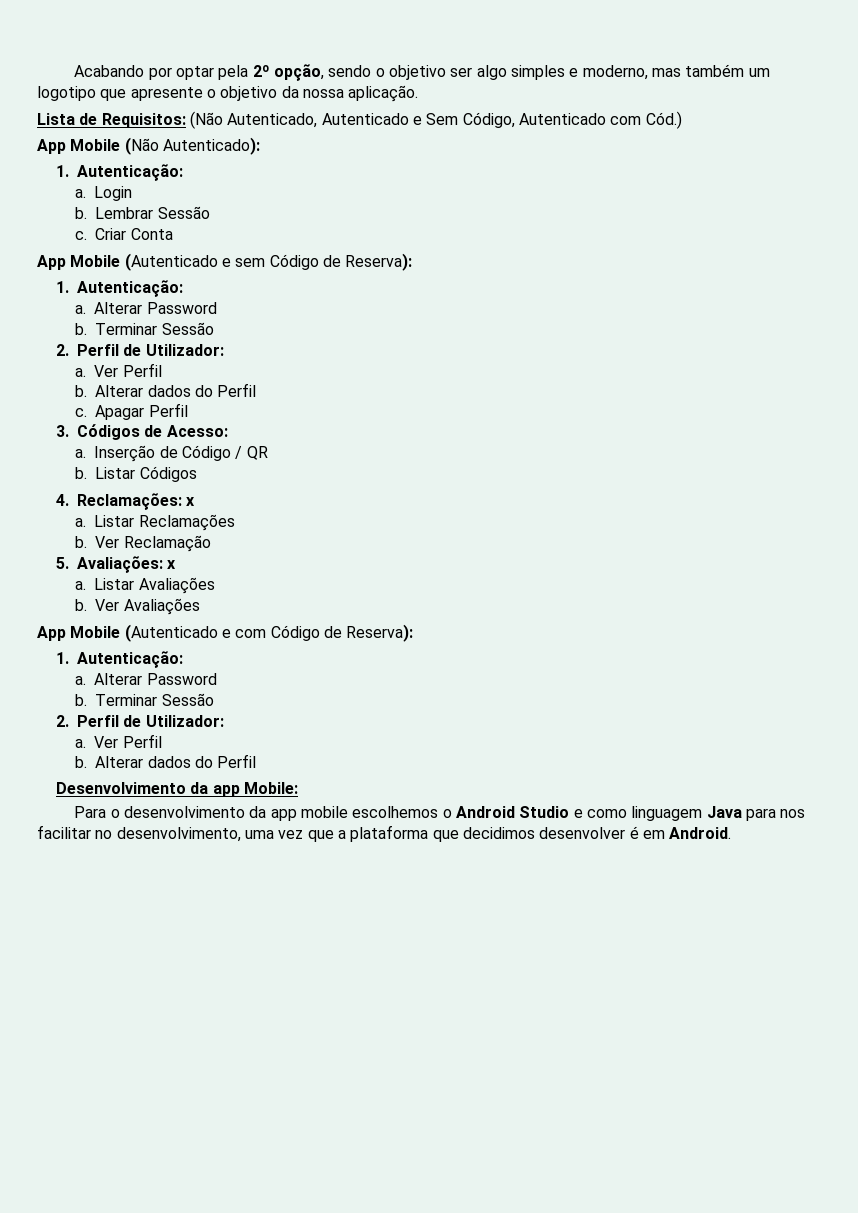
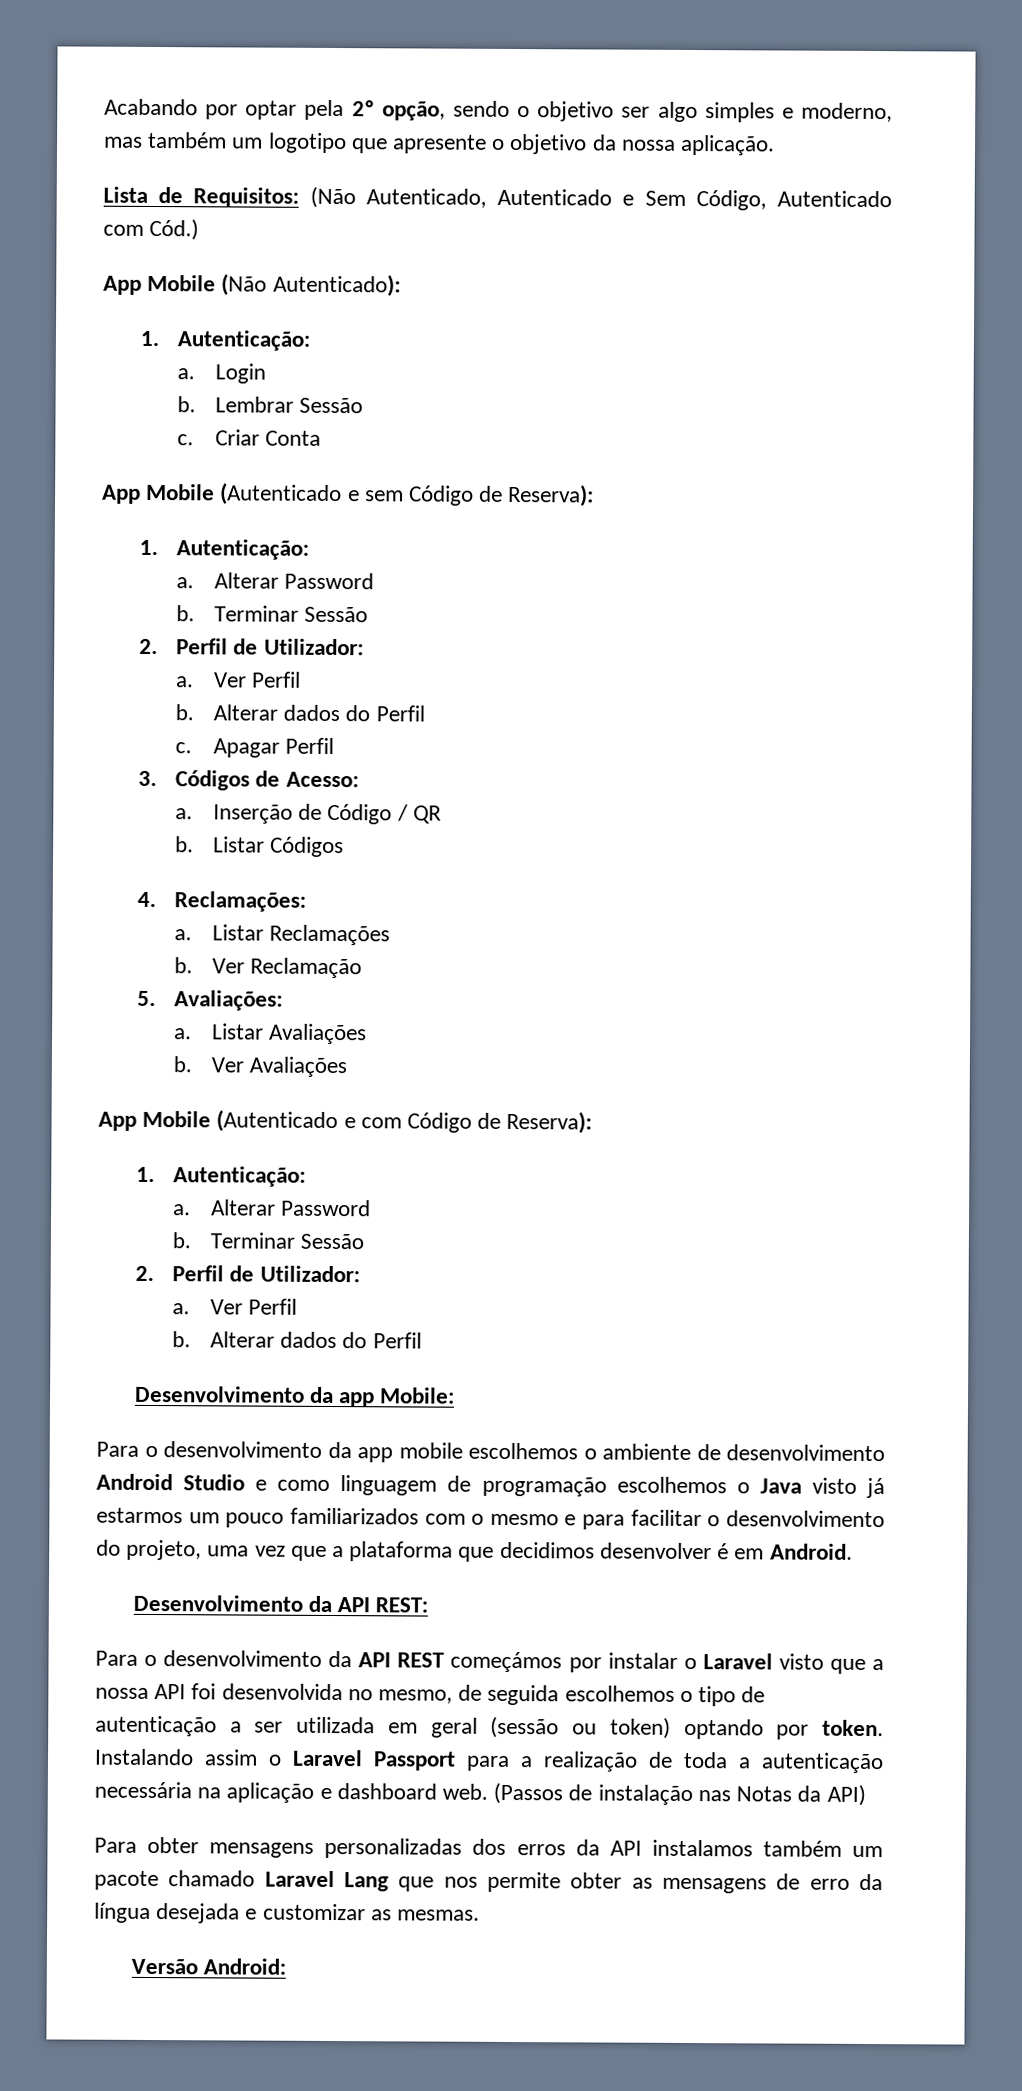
[186,497,196,506] x -> (307, 901) none
[167,560,177,569] x -> (284, 1000) none
(452, 813) none -> [602,1443,885,1462] ambiente de desenvolvimento
[706,806,806,821] [37,825,241,842] Java para nos facilitar no desenvolvimento, -> [447,1475,886,1499] [96,1507,885,1530] [96,1539,203,1561] de programação escolhemos o Java visto já estarmos um pouco familiarizados com o mesmo e para facilitar o desenvolvimento do projeto,
(732, 833) none -> [132,1594,429,1613] [95,1650,885,1674] [95,1683,766,1707] [95,1715,885,1740] [94,1748,884,1774] [94,1781,866,1806] [94,1836,884,1859] [94,1870,884,1894] [94,1902,481,1924] [130,1957,286,1975] // Desenvolvimento da API REST: // Para o desenvolvimento da API REST começámos por instalar o Laravel visto que a nossa API foi desenvolvida no mesmo, de seguida escolhemos o tipo de autenticação a ser utilizada em geral (sessão ou token) optando por token. Instalando assim o Laravel Passport para a realização de toda a autenticação necessária na aplicação e dashboard web. (Passos de instalação nas Notas da API) // Para obter mensagens personalizadas dos erros da API instalamos também um pacote chamado Laravel Lang que nos permite obter as mensagens de erro da língua desejada e customizar as mesmas. // Versão Android:

